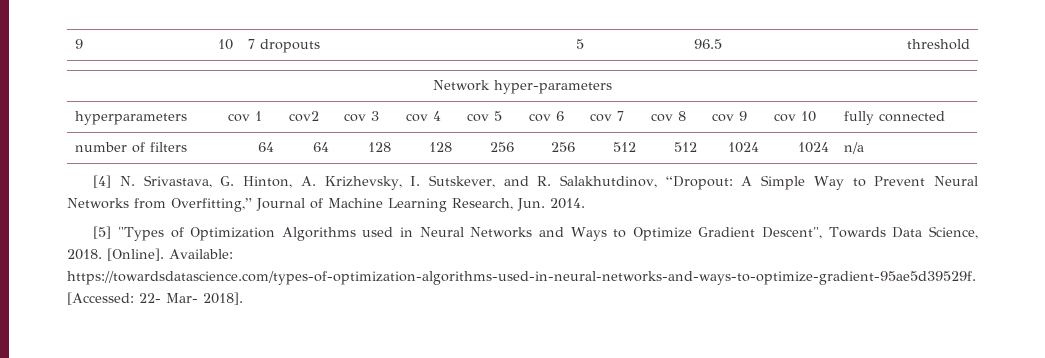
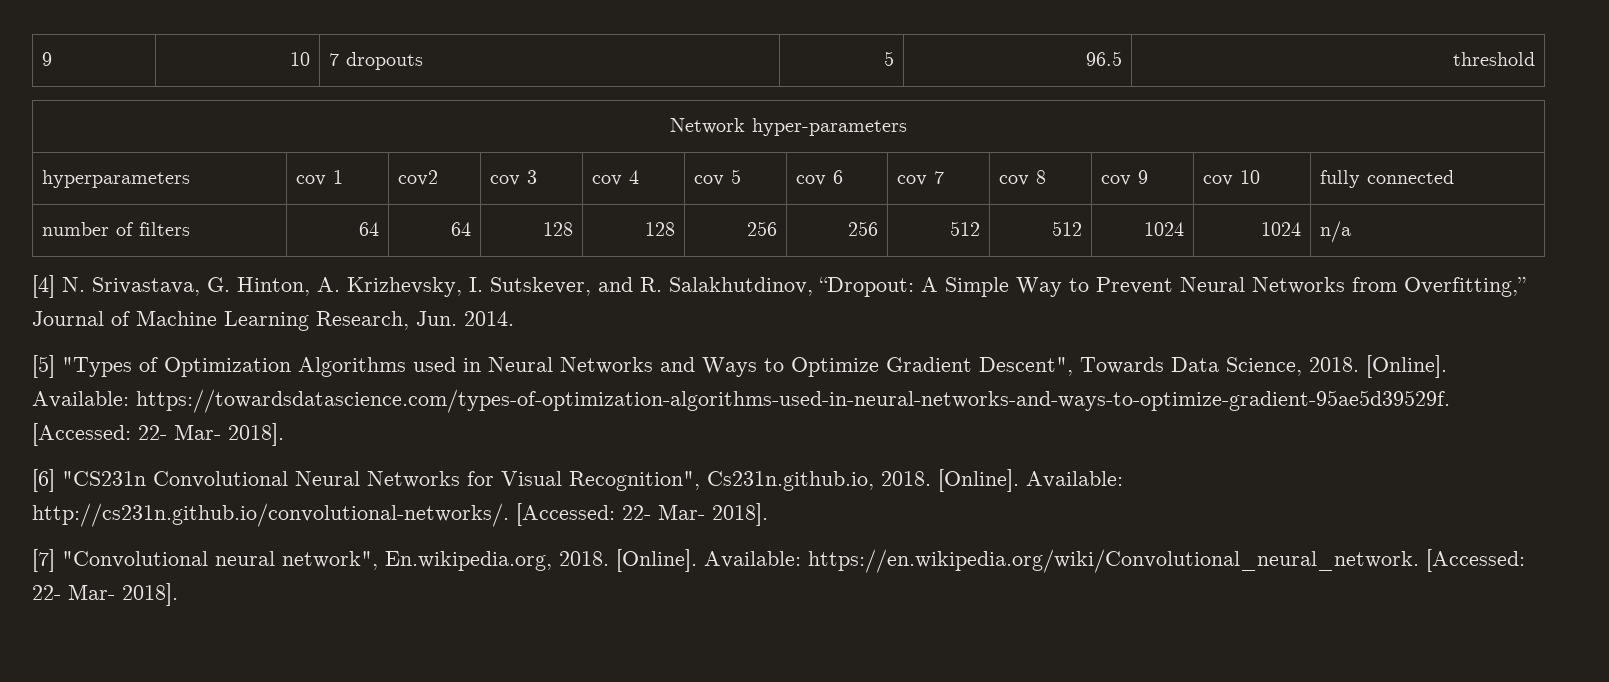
(243, 298) none -> [32,469,1123,492] [32,503,768,527] [32,549,1525,573] [32,583,178,606] // [6] "CS231n Convolutional Neural Networks for Visual Recognition", Cs231n.github.io, 2018. [Online]. Available: http://cs231n.github.io/convolutional-networks/. [Accessed: 22- Mar- 2018]. // [7] "Convolutional neural network", En.wikipedia.org, 2018. [Online]. Available: https://en.wikipedia.org/wiki/Convolutional_neural_network. [Accessed: 22- Mar- 2018].

